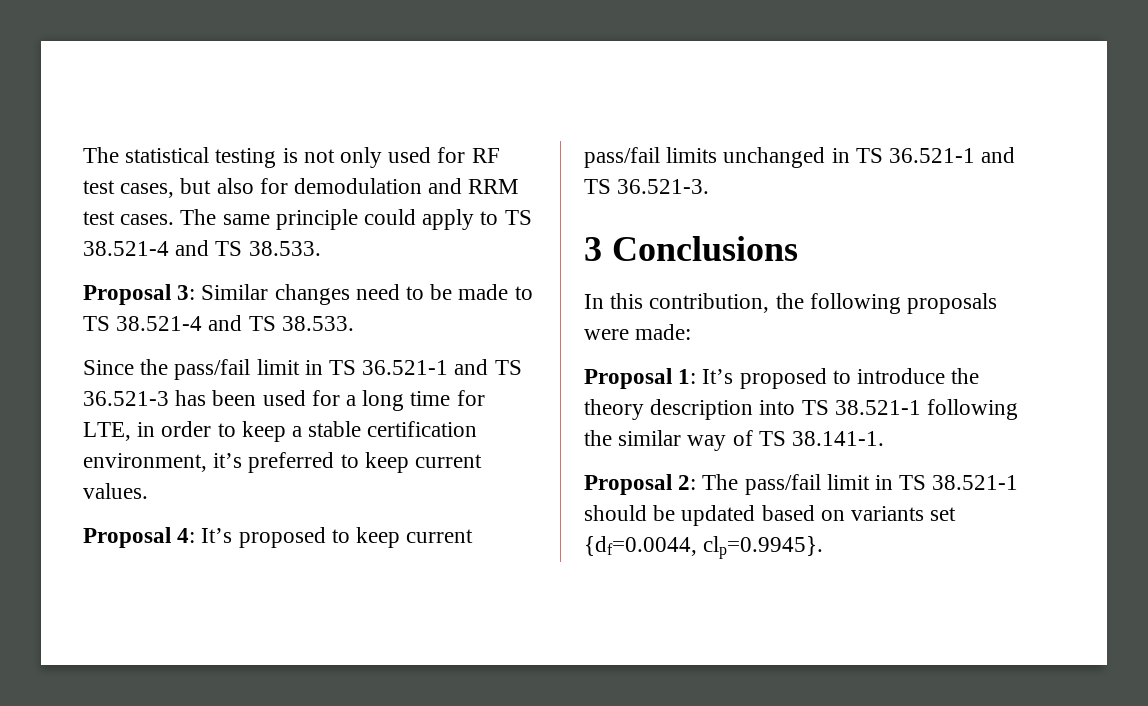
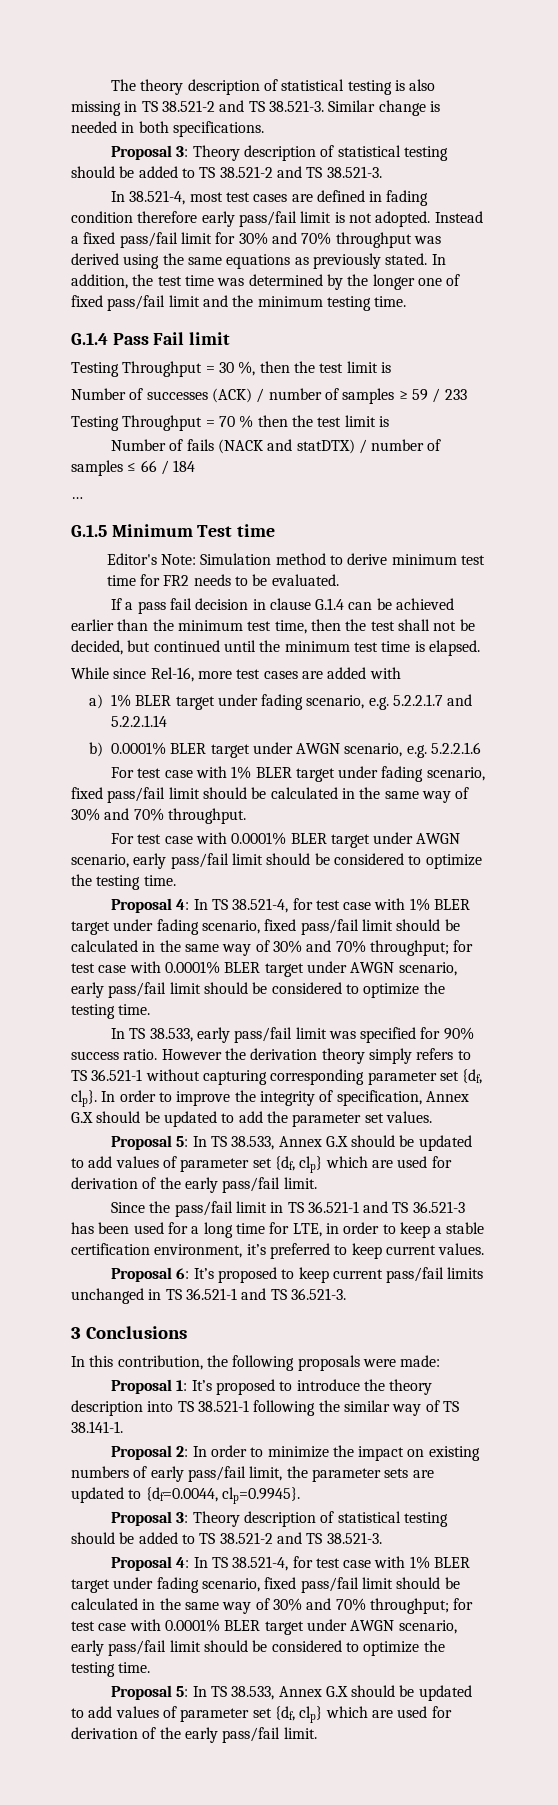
[83,147,500,168] [83,178,519,198] [83,209,532,230] [83,240,321,256] [83,284,533,305] [83,315,354,331] The statistical testing is not only used for RF test cases, but also for demodulation and RRM test cases. The same principle could apply to TS 38.521-4 and TS 38.533. // Proposal 3: Similar changes need to be made to TS 38.521-4 and TS 38.533. -> [110,79,436,95] [71,100,440,116] [71,121,264,137] [110,145,448,161] [71,166,382,178] [110,190,429,206] [71,211,483,227] [71,232,441,248] [71,253,446,269] [71,274,461,290] [71,295,407,311] [71,332,231,345] [71,361,391,377] [71,388,467,404] [71,415,389,431] [110,439,442,454] [71,460,196,476] [71,497,83,499] [71,524,276,537] [106,553,486,565] [106,574,339,586] [110,598,455,614] [71,619,475,634] [71,640,480,656] [71,667,401,682] [88,694,473,710] [110,715,167,727] [88,742,482,758] [110,766,485,782] [71,787,470,803] [71,808,246,824] [110,832,461,848] [71,853,482,869] [71,874,176,890] [110,898,471,913] [71,919,460,935] [71,940,474,956] [71,961,457,977] [71,982,445,998] [71,1004,151,1019] [110,1027,474,1043] [71,1048,471,1064] [71,1069,483,1085] [71,1090,469,1107] [71,1111,432,1127] [110,1135,472,1151] [71,1156,452,1173] [71,1177,317,1193] The theory description of statistical testing is also missing in TS 38.521-2 and TS 38.521-3. Similar change is needed in both specifications. // Proposal 3: Theory description of statistical testing should be added to TS 38.521-2 and TS 38.521-3. // In 38.521-4, most test cases are defined in fading condition therefore early pass/fail limit is not adopted. Instead a fixed pass/fail limit for 30% and 70% throughput was derived using the same equations as previously stated. In addition, the test time was determined by the longer one of fixed pass/fail limit and the minimum testing time. // G.1.4 Pass Fail limit // Testing Throughput = 30 %, then the test limit is // Number of successes (ACK) / number of samples ≥ 59 / 233 // Testing Throughput = 70 % then the test limit is // Number of fails (NACK and statDTX) / number of samples ≤ 66 / 184 // … // G.1.5 Minimum Test time // Editor's Note: Simulation method to derive minimum test time for FR2 needs to be evaluated. // If a pass fail decision in clause G.1.4 can be achieved earlier than the minimum test time, then the test shall not be decided, but continued until the minimum test time is elapsed. // While since Rel-16, more test cases are added with // a) 1% BLER target under fading scenario, e.g. 5.2.2.1.7 and 5.2.2.1.14 // b) 0.0001% BLER target under AWGN scenario, e.g. 5.2.2.1.6 // For test case with 1% BLER target under fading scenario, fixed pass/fail limit should be calculated in the same way of 30% and 70% throughput. // For test case with 0.0001% BLER target under AWGN scenario, early pass/fail limit should be considered to optimize the testing time. // Proposal 4: In TS 38.521-4, for test case with 1% BLER target under fading scenario, fixed pass/fail limit should be calculated in the same way of 30% and 70% throughput; for test case with 0.0001% BLER target under AWGN scenario, early pass/fail limit should be considered to optimize the testing time. // In TS 38.533, early pass/fail limit was specified for 90% success ratio. However the derivation theory simply refers to TS 36.521-1 without capturing corresponding parameter set {df, clp}. In order to improve the integrity of specification, Annex G.X should be updated to add the parameter set values. // Proposal 5: In TS 38.533, Annex G.X should be updated to add values of parameter set {df, clp} which are used for derivation of the early pass/fail limit.
[177,528,196,543] 4: -> [176,1268,190,1279] 6:
[702,474,1019,495] [584,505,957,526] [584,536,824,559] The pass/fail limit in TS 38.521-1 should be updated based on variants set {df=0.0044, clp=0.9945}. -> [192,1445,480,1461] [71,1466,434,1482] [71,1487,300,1504] [110,1511,448,1527] [71,1532,382,1544] [110,1556,471,1571] [71,1577,460,1593] [71,1598,474,1614] [71,1619,457,1635] [71,1640,445,1656] [71,1662,151,1677] [110,1685,472,1701] [71,1706,452,1723] [71,1727,317,1743] In order to minimize the impact on existing numbers of early pass/fail limit, the parameter sets are updated to {df=0.0044, clp=0.9945}. // Proposal 3: Theory description of statistical testing should be added to TS 38.521-2 and TS 38.521-3. // Proposal 4: In TS 38.521-4, for test case with 1% BLER target under fading scenario, fixed pass/fail limit should be calculated in the same way of 30% and 70% throughput; for test case with 0.0001% BLER target under AWGN scenario, early pass/fail limit should be considered to optimize the testing time. // Proposal 5: In TS 38.533, Annex G.X should be updated to add values of parameter set {df, clp} which are used for derivation of the early pass/fail limit.

